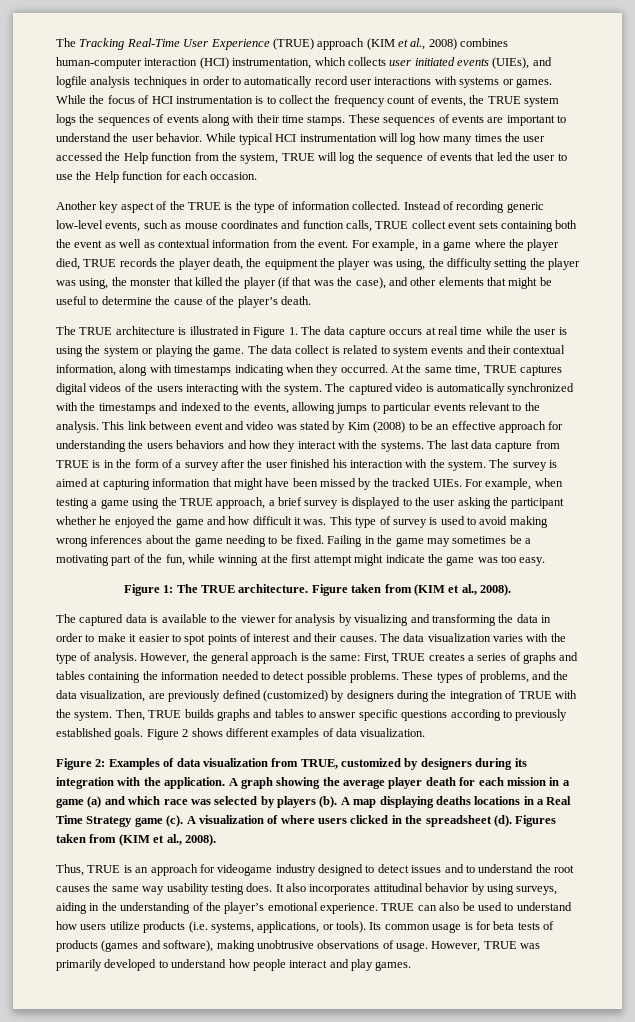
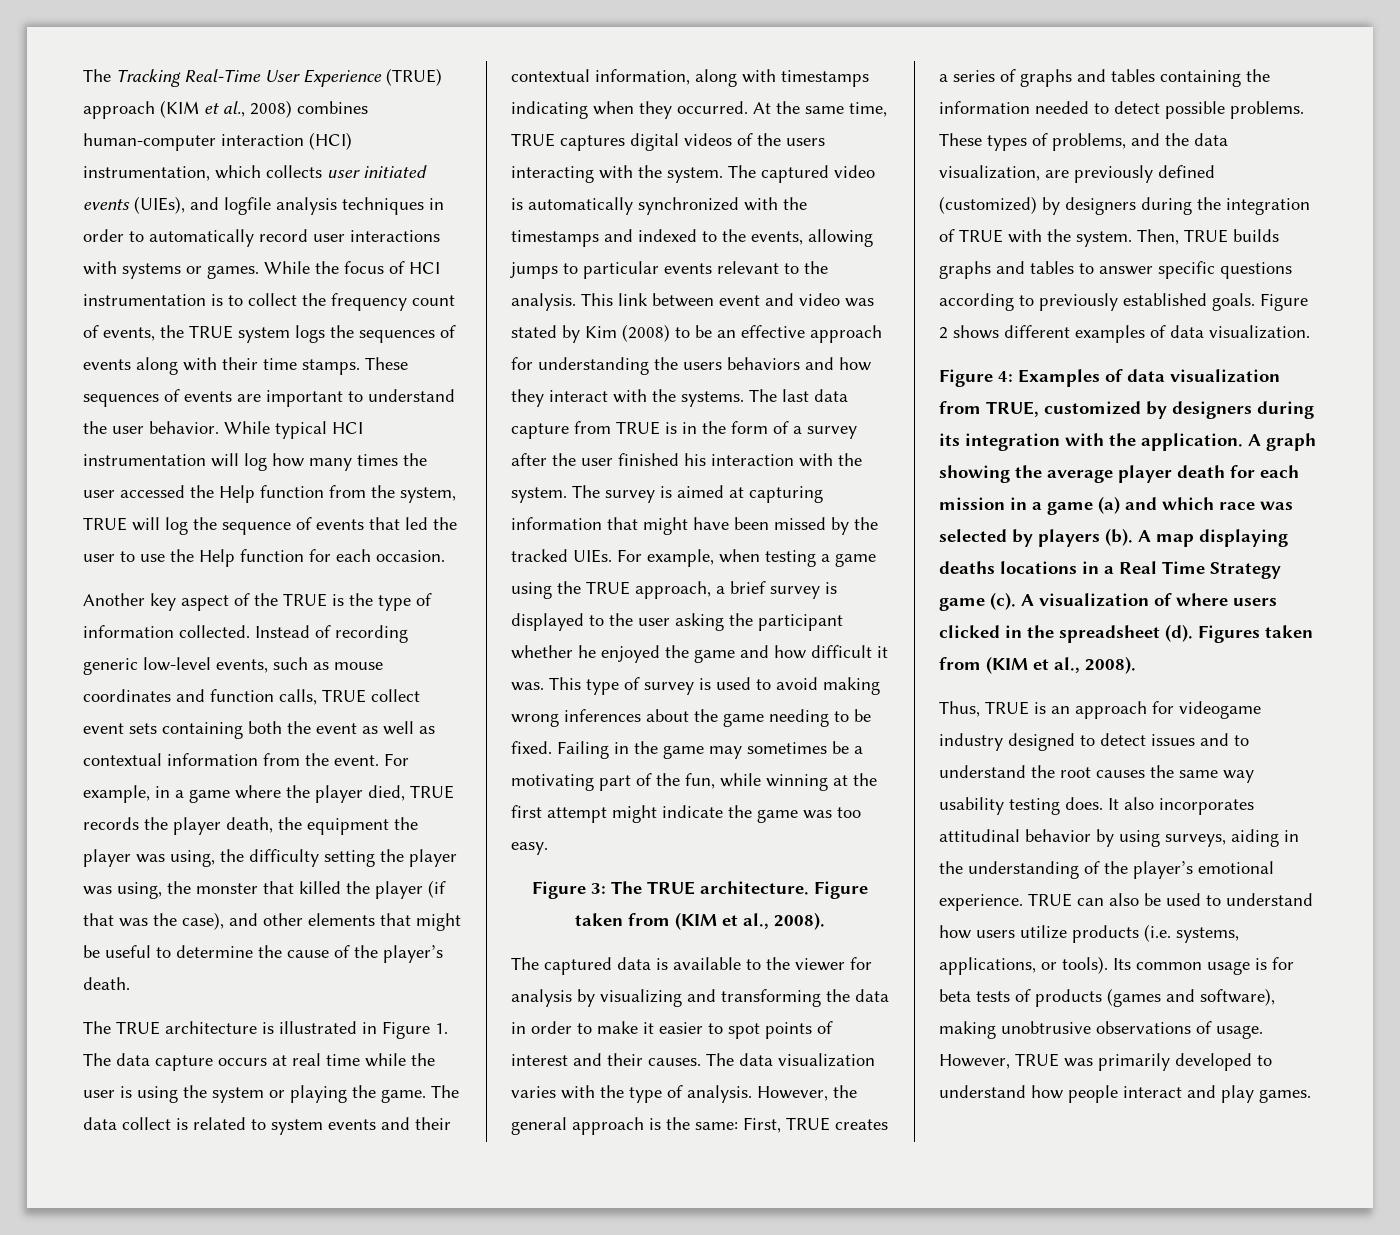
[163,585,174,593] 1: -> [591,883,606,894] 3:
[95,759,106,767] 2: -> [998,371,1013,382] 4:

